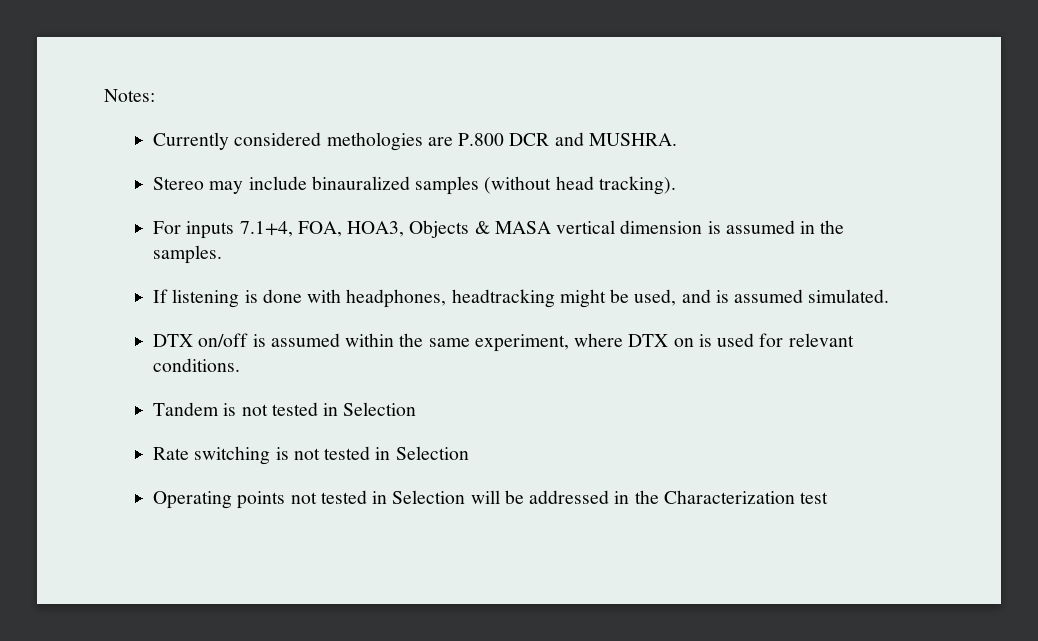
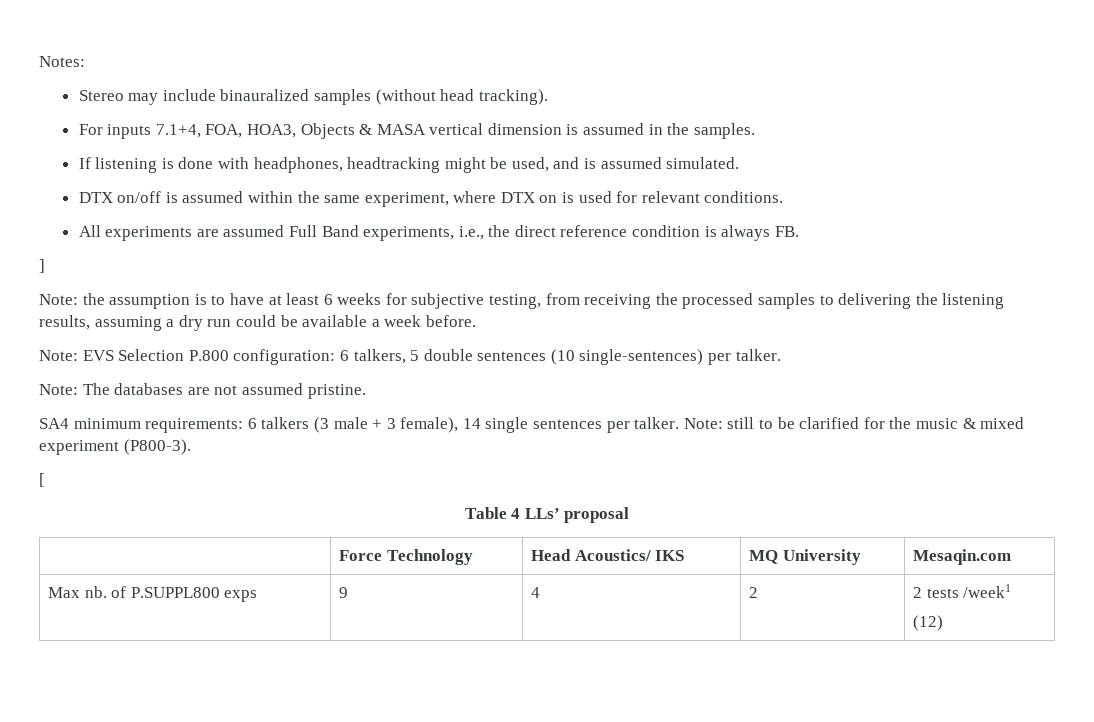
[152,132,677,151] // Currently considered methologies are P.800 DCR and MUSHRA. -> (85, 61) none
[152,402,417,416] [152,446,469,465] [152,490,829,509] Tandem is not tested in Selection // Rate switching is not tested in Selection // Operating points not tested in Selection will be addressed in the Characterization test -> [78,225,799,241] [39,259,45,273] [39,293,1005,309] [39,315,476,331] [39,349,781,365] [39,383,366,399] [39,417,1025,433] [39,439,191,455] [39,473,45,487] [464,507,630,523] [338,549,473,565] [530,549,685,561] [748,549,861,565] [912,549,1011,565] [47,586,258,602] [338,587,348,598] [530,587,540,598] [748,587,758,598] [912,584,1012,598] [912,615,943,631] All experiments are assumed Full Band experiments, i.e., the direct reference condition is always FB. // ] // Note: the assumption is to have at least 6 weeks for subjective testing, from receiving the processed samples to delivering the listening results, assuming a dry run could be available a week before. // Note: EVS Selection P.800 configuration: 6 talkers, 5 double sentences (10 single-sentences) per talker. // Note: The databases are not assumed pristine. // SA4 minimum requirements: 6 talkers (3 male + 3 female), 14 single sentences per talker. Note: still to be clarified for the music & mixed experiment (P800-3). // [ // Table 4 LLs’ proposal // | Force Technology | Head Acoustics/ IKS | MQ University | Mesaqin.com // Max nb. of P.SUPPL800 exps | 9 | 4 | 2 | 2 tests /week1 // (12)

